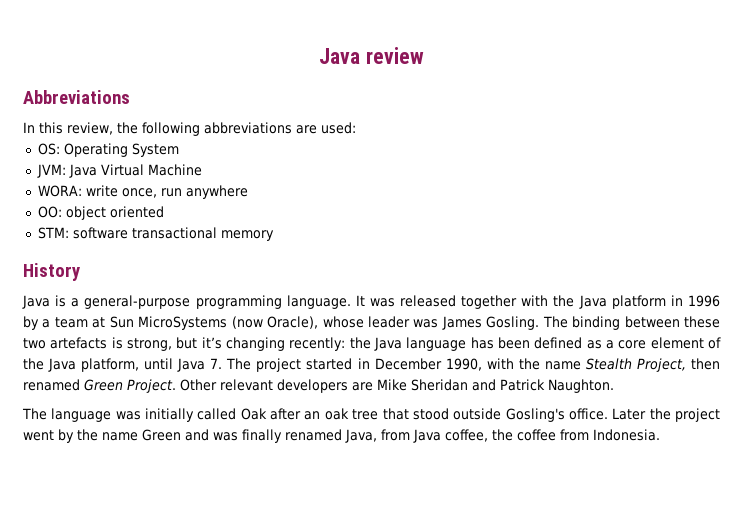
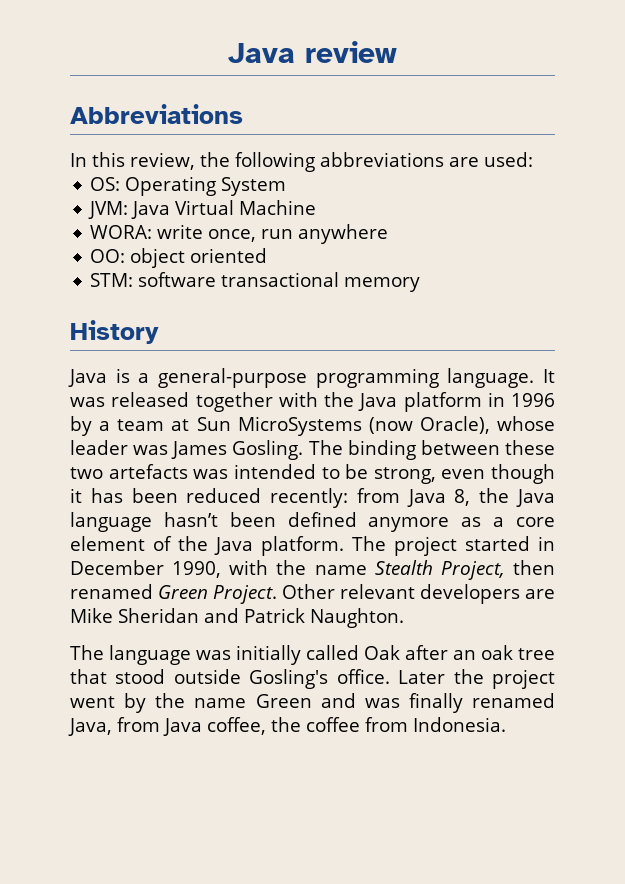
[111,337,346,351] is strong, but it’s changing recently: -> [193,464,555,484] [70,488,471,508] was intended to be strong, even though it has been reduced recently: from Java 8,
[470,337,494,349] has -> [163,512,218,527] hasn’t
(583, 343) none -> [368,517,450,532] anymore
[81,358,223,372] platform, until Java 7. -> [261,536,344,556] platform.

